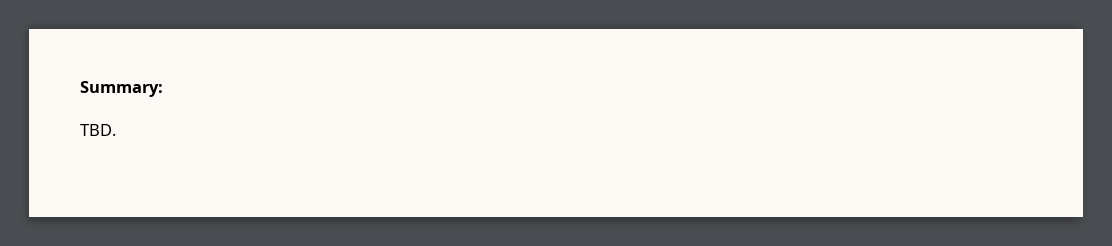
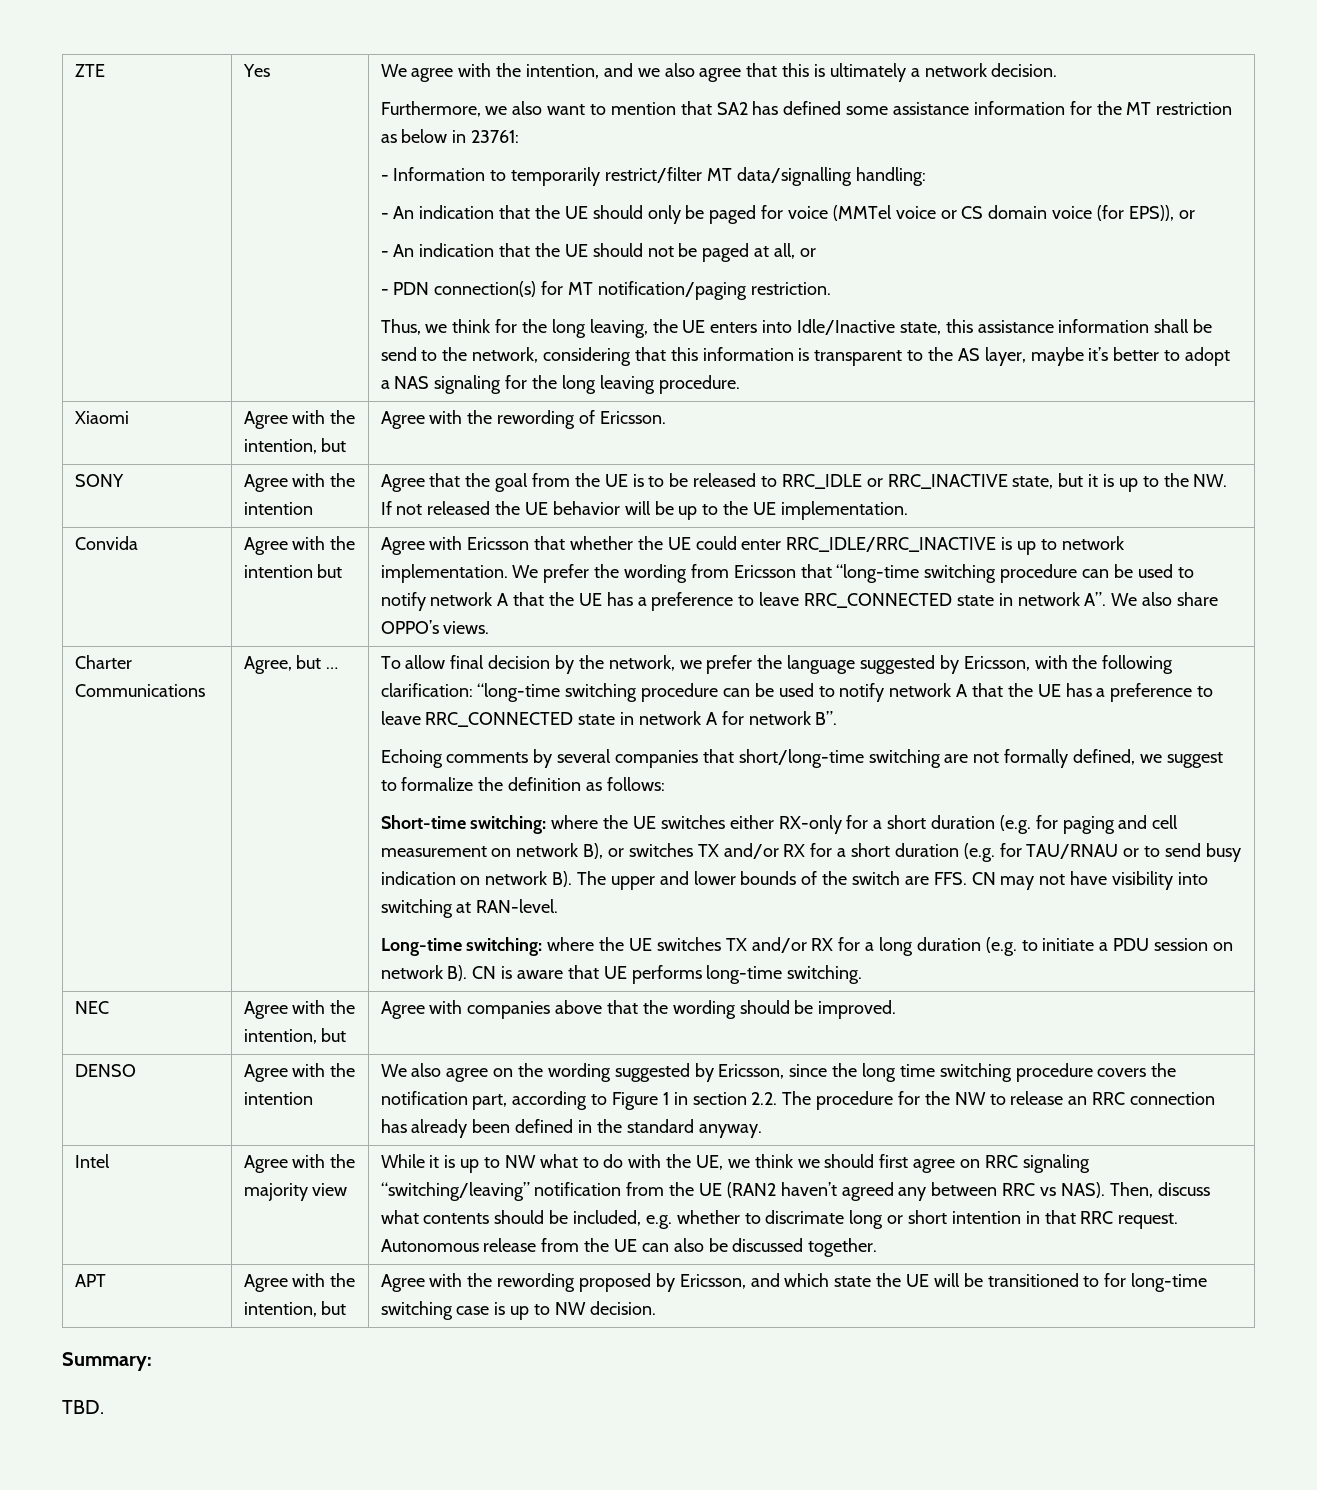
(80, 89) none -> [74,64,105,77] [242,64,270,77] [380,63,1058,82] [380,101,1233,117] [380,129,520,143] [380,167,926,186] [380,205,1195,224] [380,243,816,262] [380,281,831,300] [380,319,1213,338] [380,347,1230,366] [380,375,740,394] [74,411,129,424] [243,410,356,429] [243,438,347,454] [380,410,666,429] [74,474,124,487] [243,473,356,492] [243,502,313,515] [380,473,1228,492] [380,501,908,520] [74,536,138,550] [243,536,356,555] [243,564,343,578] [380,536,1124,555] [380,564,1194,583] [380,592,1218,611] [380,620,490,634] [74,655,132,669] [74,684,205,697] [243,655,339,674] [380,655,1174,674] [380,683,1214,702] [380,711,838,727] [380,749,1223,768] [380,777,665,791] [380,815,1179,834] [380,843,1241,862] [380,871,1208,890] [380,899,559,918] [380,937,1233,956] [380,965,863,984] [74,1001,109,1014] [243,1000,356,1019] [243,1028,347,1044] [380,1000,897,1019] [74,1064,136,1077] [243,1063,356,1082] [243,1092,313,1105] [380,1063,1177,1082] [380,1091,1215,1110] [380,1119,762,1138] [74,1154,110,1168] [243,1154,356,1173] [243,1183,348,1201] [380,1154,1090,1173] [380,1182,1210,1201] [380,1210,1179,1229] [380,1238,878,1257] [74,1274,106,1287] [243,1273,356,1292] [243,1301,347,1317] [380,1273,1208,1292] [380,1301,656,1320] ZTE | Yes | We agree with the intention, and we also agree that this is ultimately a network decision. // Furthermore, we also want to mention that SA2 has defined some assistance information for the MT restriction as below in 23761: // - Information to temporarily restrict/filter MT data/signalling handling: // - An indication that the UE should only be paged for voice (MMTel voice or CS domain voice (for EPS)), or // - An indication that the UE should not be paged at all, or // - PDN connection(s) for MT notification/paging restriction. // Thus, we think for the long leaving, the UE enters into Idle/Inactive state, this assistance information shall be send to the network, considering that this information is transparent to the AS layer, maybe it’s better to adopt a NAS signaling for the long leaving procedure. // Xiaomi | Agree with the intention, but | Agree with the rewording of Ericsson. // SONY | Agree with the intention | Agree that the goal from the UE is to be released to RRC_IDLE or RRC_INACTIVE state, but it is up to the NW. If not released the UE behavior will be up to the UE implementation. // Convida | Agree with the intention but | Agree with Ericsson that whether the UE could enter RRC_IDLE/RRC_INACTIVE is up to network implementation. We prefer the wording from Ericsson that “long-time switching procedure can be used to notify network A that the UE has a preference to leave RRC_CONNECTED state in network A”. We also share OPPO’s views. // Charter Communications | Agree, but … | To allow final decision by the network, we prefer the language suggested by Ericsson, with the following clarification: “long-time switching procedure can be used to notify network A that the UE has a preference to leave RRC_CONNECTED state in network A for network B”. // Echoing comments by several companies that short/long-time switching are not formally defined, we suggest to formalize the definition as follows: // Short-time switching: where the UE switches either RX-only for a short duration (e.g. for paging and cell measurement on network B), or switches TX and/or RX for a short duration (e.g. for TAU/RNAU or to send busy indication on network B). The upper and lower bounds of the switch are FFS. CN may not have visibility into switching at RAN-level. // Long-time switching: where the UE switches TX and/or RX for a long duration (e.g. to initiate a PDU session on network B). CN is aware that UE performs long-time switching. // NEC | Agree with the intention, but | Agree with companies above that the wording should be improved. // DENSO | Agree with the intention | We also agree on the wording suggested by Ericsson, since the long time switching procedure covers the notification part, according to Figure 1 in section 2.2. The procedure for the NW to release an RRC connection has already been defined in the standard anyway. // Intel | Agree with the majority view | While it is up to NW what to do with the UE, we think we should first agree on RRC signaling “switching/leaving” notification from the UE (RAN2 haven’t agreed any between RRC vs NAS). Then, discuss what contents should be included, e.g. whether to discrimate long or short intention in that RRC request. Autonomous release from the UE can also be discussed together. // APT | Agree with the intention, but | Agree with the rewording proposed by Ericsson, and which state the UE will be transitioned to for long-time switching case is up to NW decision. //

